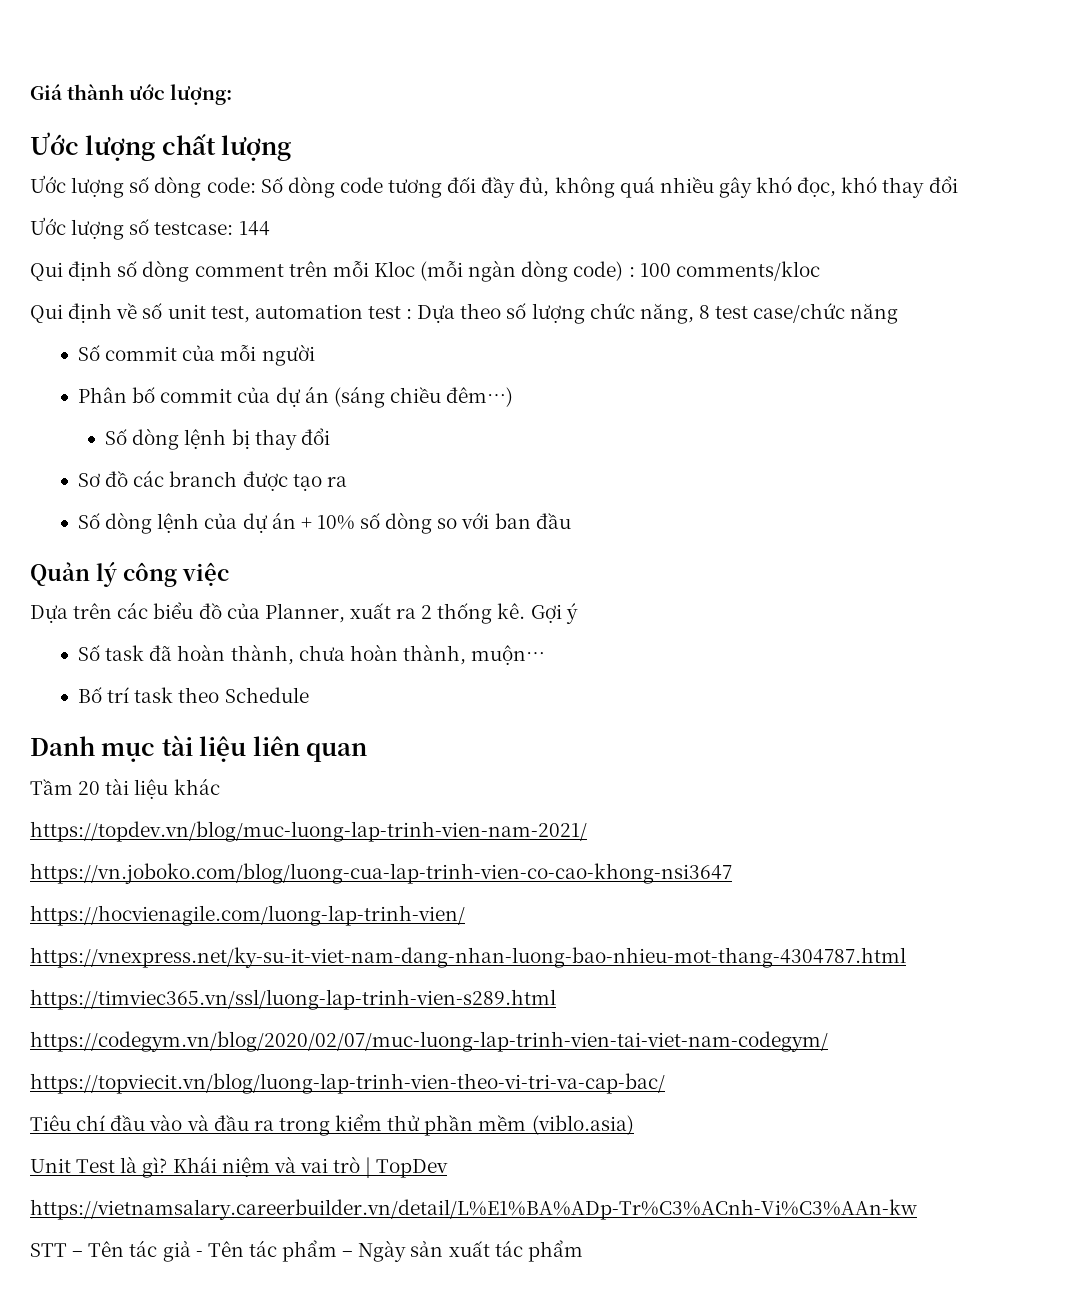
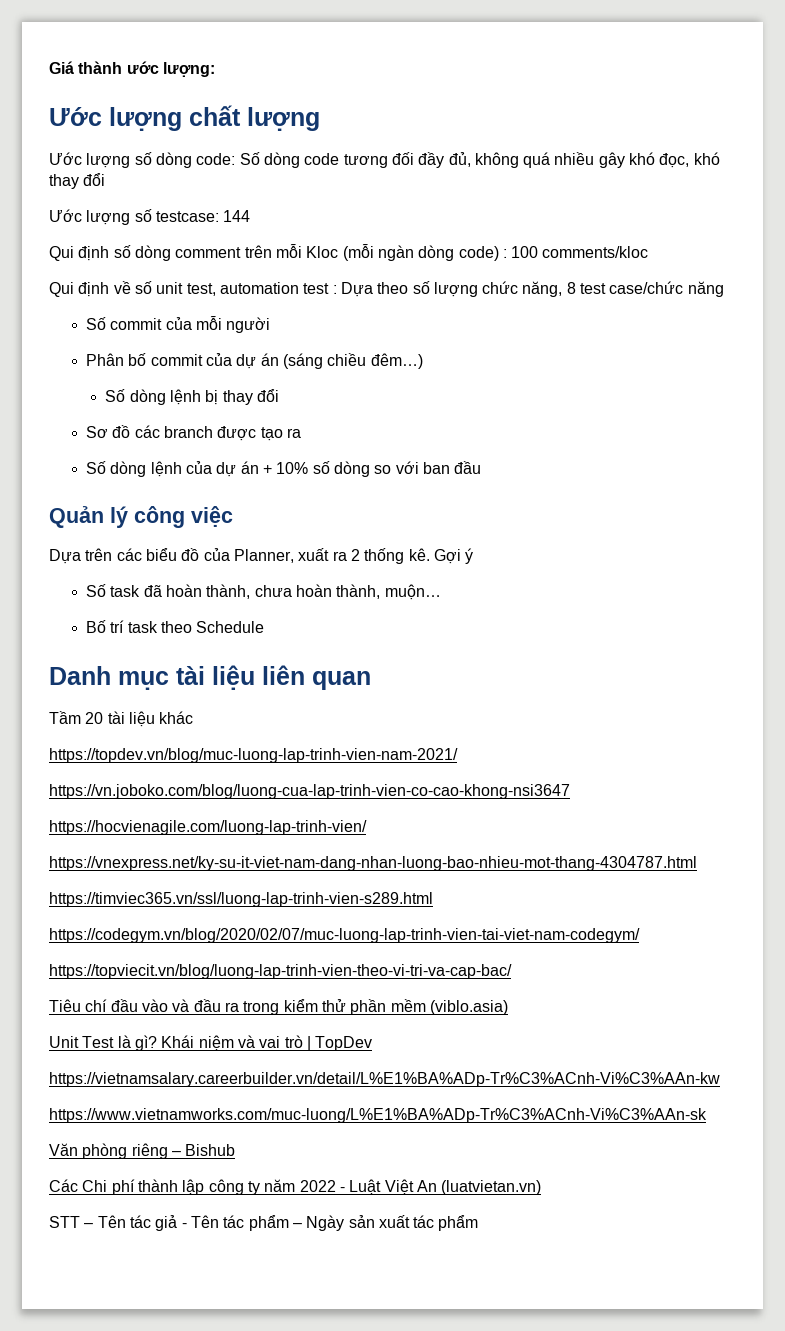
(917, 1209) none -> [49,1108,707,1123] [49,1143,236,1159] [49,1179,542,1195] // https://www.vietnamworks.com/muc-luong/L%E1%BA%ADp-Tr%C3%ACnh-Vi%C3%AAn-sk // Văn phòng riêng – Bishub // Các Chi phí thành lập công ty năm 2022 - Luật Việt An (luatvietan.vn)

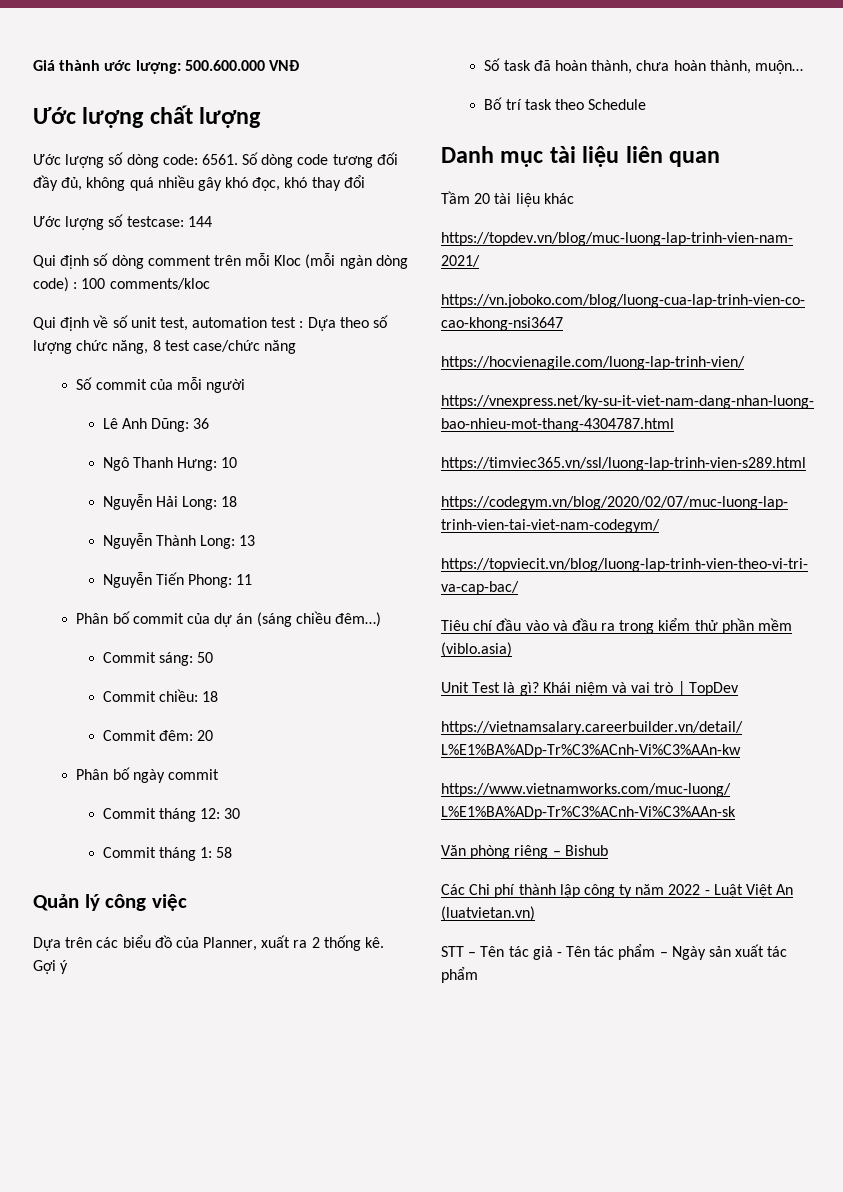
(215, 69) none -> [184,60,299,71] 500.600.000 VNĐ
(236, 159) none -> [201,154,238,165] 6561.
(271, 325) none -> [102,418,210,432] [102,457,238,471] [102,494,238,510] [102,533,256,549] [102,572,253,588] // Lê Anh Dũng: 36 // Ngô Thanh Hưng: 10 // Nguyễn Hải Long: 18 // Nguyễn Thành Long: 13 // Nguyễn Tiến Phong: 11
[105,389,280,405] [86,425,301,441] [86,461,482,477] Số dòng lệnh bị thay đổi // Sơ đồ các branch được tạo ra // Số dòng lệnh của dự án + 10% số dòng so với ban đầu -> [102,652,214,666] [102,689,219,702] [102,730,214,741] [76,767,219,783] [102,808,241,822] [102,847,233,861] Commit sáng: 50 // Commit chiều: 18 // Commit đêm: 20 // Phân bố ngày commit // Commit tháng 12: 30 // Commit tháng 1: 58

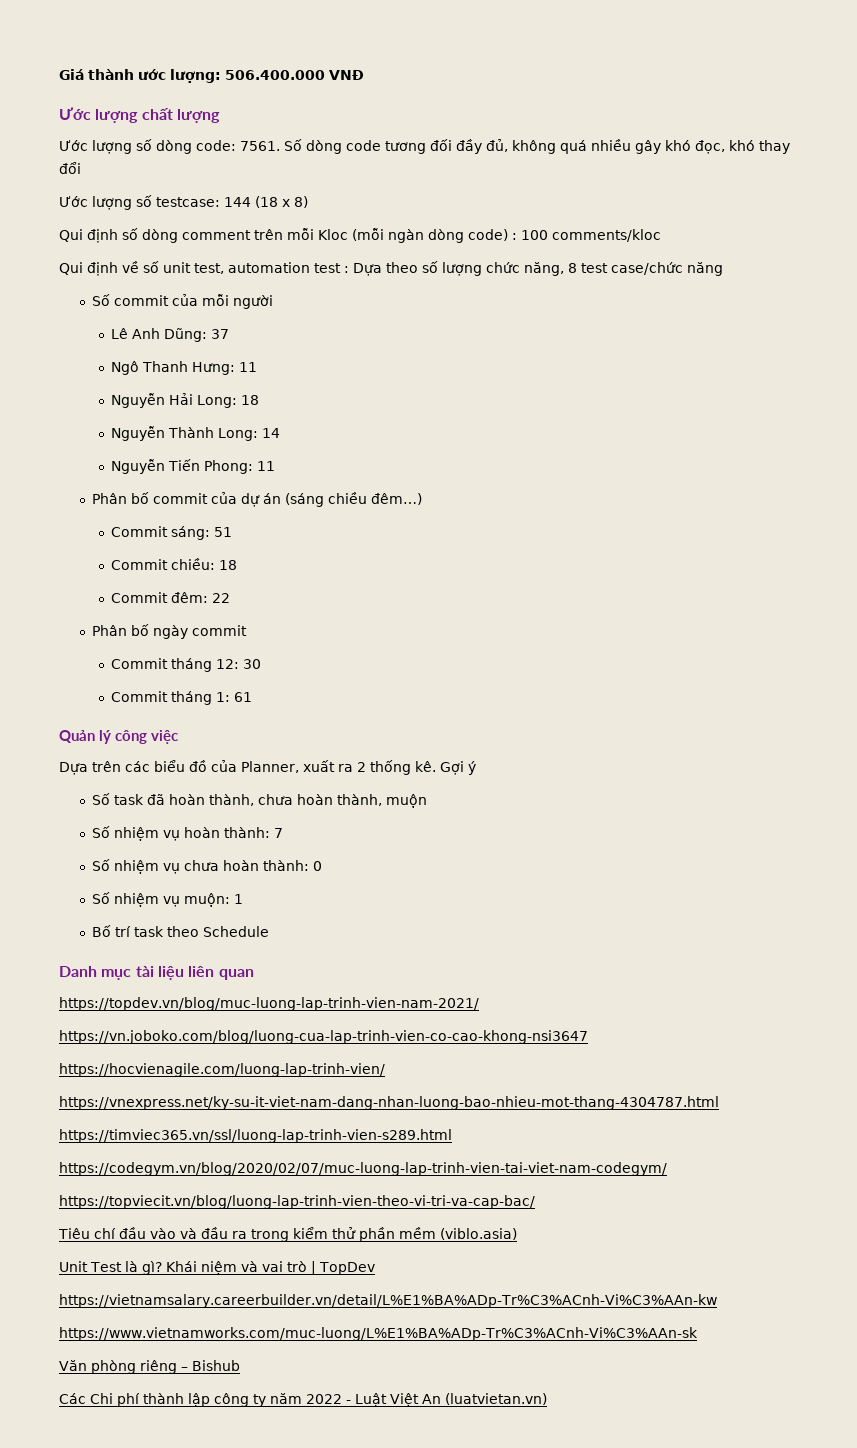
[184,60,265,71] 500.600.000 -> [225,70,325,80] 506.400.000
[201,154,238,165] 6561. -> [240,141,280,151] 7561.
(212, 221) none -> [255,196,308,208] (18 x 8)
[193,418,210,429] 36 -> [210,329,229,339] 37
[221,457,238,468] 10 -> [238,362,257,372] 11
[239,535,256,546] 13 -> [261,428,280,438] 14
[197,652,214,663] 50 -> [213,527,232,537] 51
[197,730,214,741] 20 -> [211,593,230,603] 22
[216,847,233,858] 58 -> [233,692,252,702] 61
[754,60,803,74] muộn… -> [386,794,428,808] [92,826,284,841] [92,859,323,874] [92,892,244,907] muộn // Số nhiệm vụ hoàn thành: 7 // Số nhiệm vụ chưa hoàn thành: 0 // Số nhiệm vụ muộn: 1
[441,191,574,207] // Tầm 20 tài liệu khác -> (254, 974) none
[441,944,788,960] [441,967,478,983] // STT – Tên tác giả - Tên tác phẩm – Ngày sản xuất tác phẩm -> (547, 1399) none

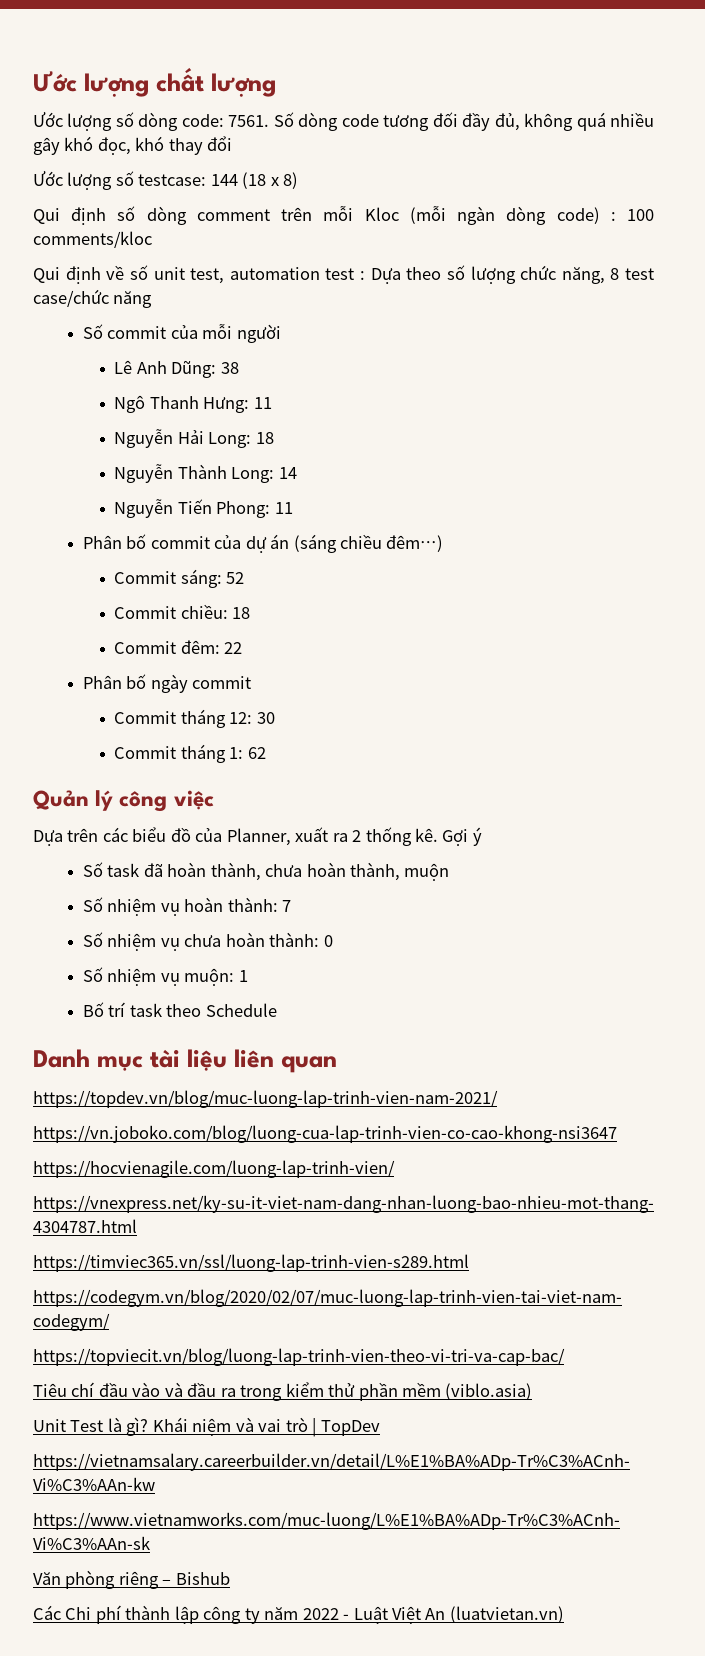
[59,69,364,83] Giá thành ước lượng: 506.400.000 VNĐ // -> (33, 81) none
[210,329,229,339] 37 -> [220,362,239,374] 38
[213,527,232,537] 51 -> [226,572,245,584] 52
[233,692,252,702] 61 -> [247,747,266,759] 62

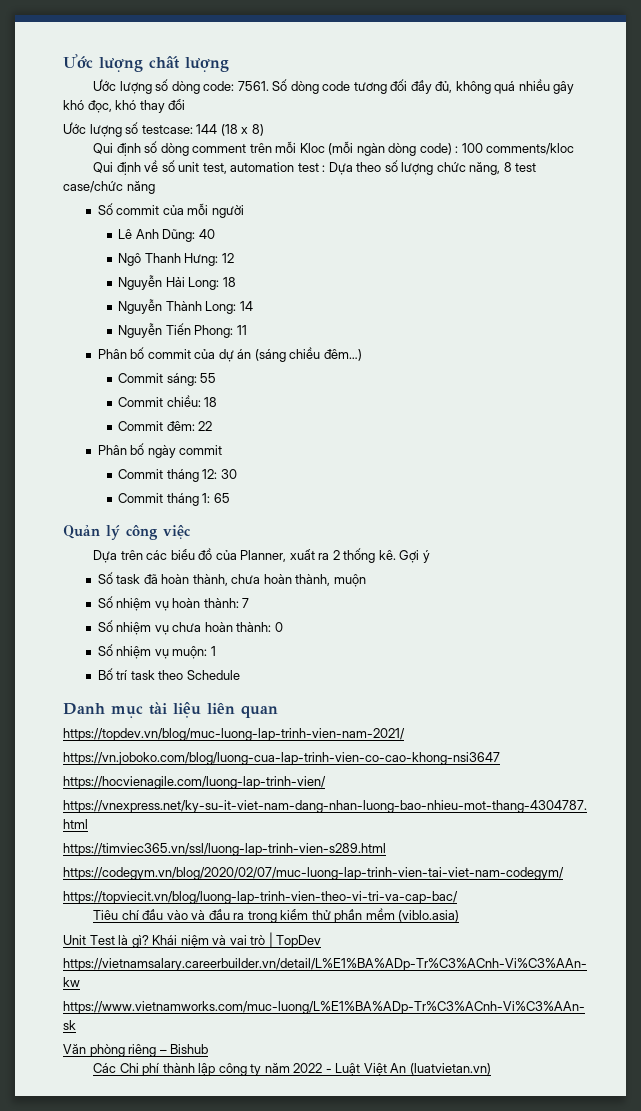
[220,362,239,374] 38 -> [198,229,215,239] 40
[253,397,272,409] 11 -> [221,253,234,263] 12
[226,572,245,584] 52 -> [200,373,217,383] 55
[247,747,266,759] 62 -> [213,493,230,503] 65

